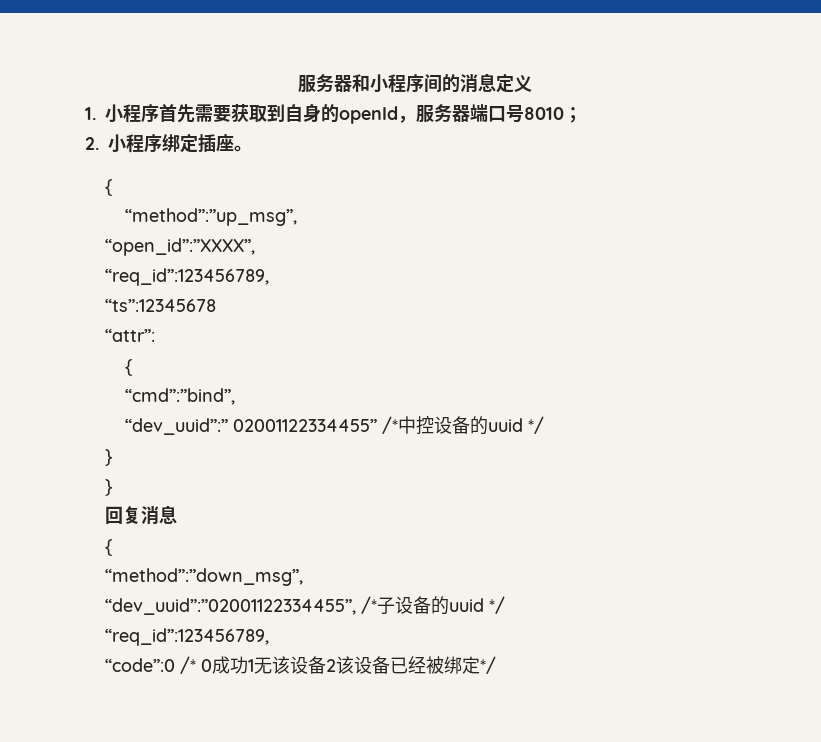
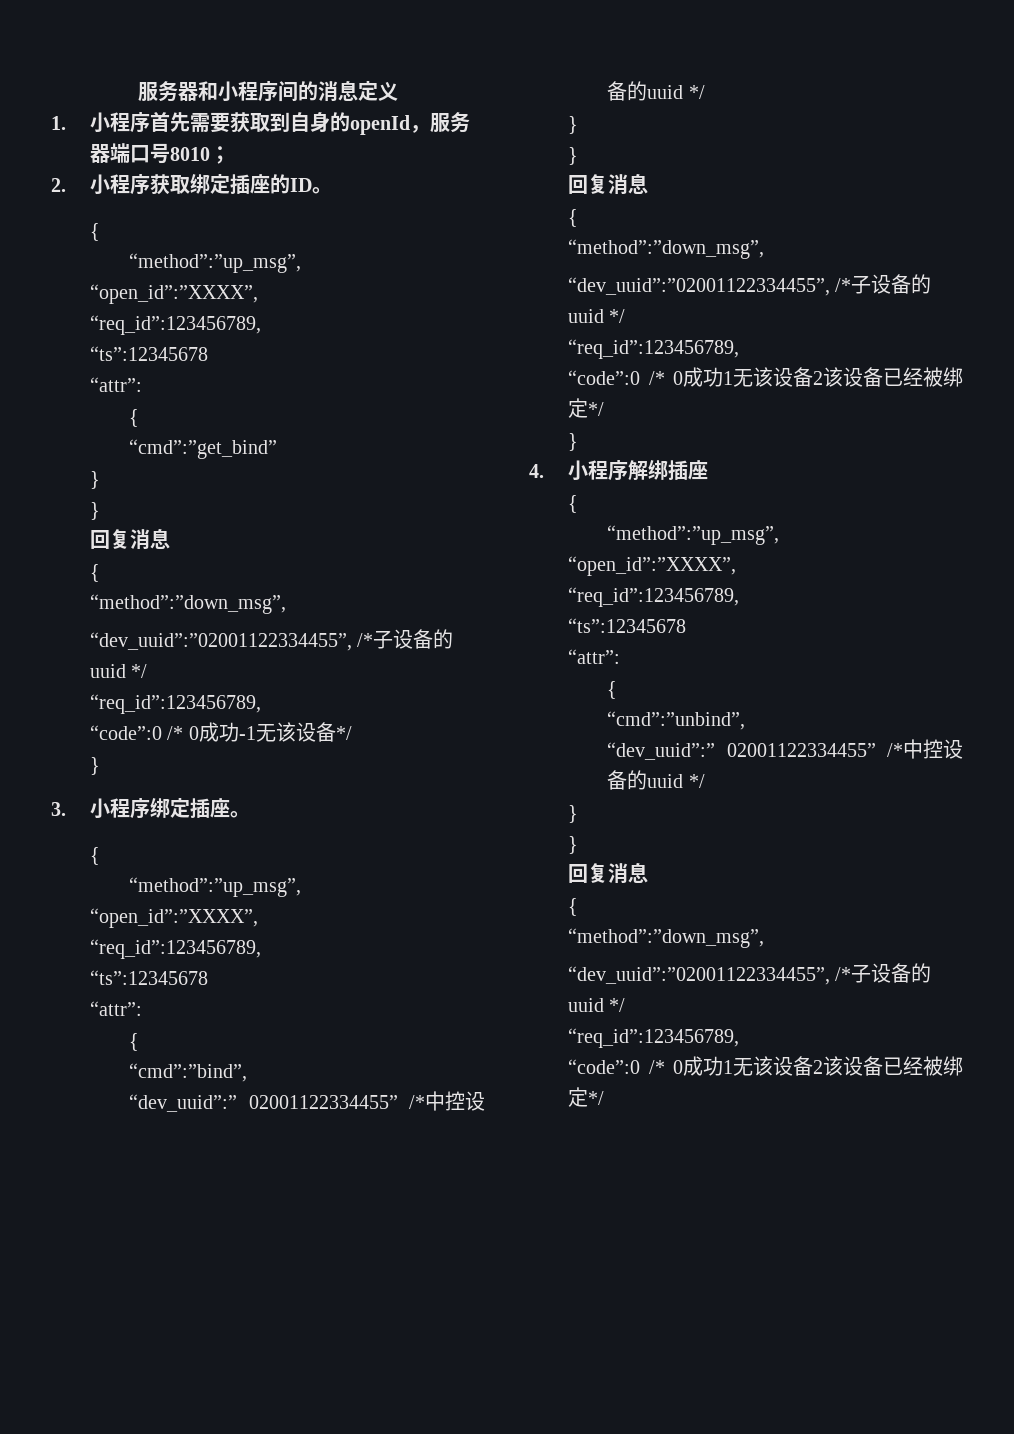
(162, 143) none -> [150,174,333,195] [90,223,101,241] [129,253,302,273] [90,284,259,304] [90,315,262,335] [90,346,209,361] [90,377,143,392] [129,409,140,427] [129,439,278,459] [90,471,101,489] [90,502,101,520] [90,528,171,550] [90,564,101,582] [90,594,287,614] [90,629,454,651] [90,664,148,678] [90,694,262,714] [90,722,352,742] [90,757,101,775] [51,798,151,819] 获取绑定插座的ID。 // { // “method”:”up_msg”, // “open_id”:”XXXX”, // “req_id”:123456789, // “ts”:12345678 // “attr”: // { // “cmd”:”get_bind” // } // } // 回复消息 // { // “method”:”down_msg”, // “dev_uuid”:”02001122334455”, /*子设备的uuid */ // “req_id”:123456789, // “code”:0 /* 0成功-1无该设备*/ // } // 3.小程序
(497, 665) none -> [568,433,579,451] [529,460,709,481] [568,495,579,513] [607,525,780,545] [568,556,737,576] [568,587,740,607] [568,618,687,633] [568,649,621,664] [607,681,618,699] [607,711,746,730] [607,739,963,760] [607,770,705,790] [568,805,579,823] [568,836,579,854] [568,862,649,884] [568,898,579,916] [568,928,765,948] [568,963,932,985] [568,998,626,1012] [568,1028,740,1048] [568,1056,963,1076] [568,1087,605,1107] // } // 4.小程序解绑插座 // { // “method”:”up_msg”, // “open_id”:”XXXX”, // “req_id”:123456789, // “ts”:12345678 // “attr”: // { // “cmd”:”unbind”, // “dev_uuid”:” 02001122334455” /*中控设备的uuid */ // } // } // 回复消息 // { // “method”:”down_msg”, // “dev_uuid”:”02001122334455”, /*子设备的uuid */ // “req_id”:123456789, // “code”:0 /* 0成功1无该设备2该设备已经被绑定*/

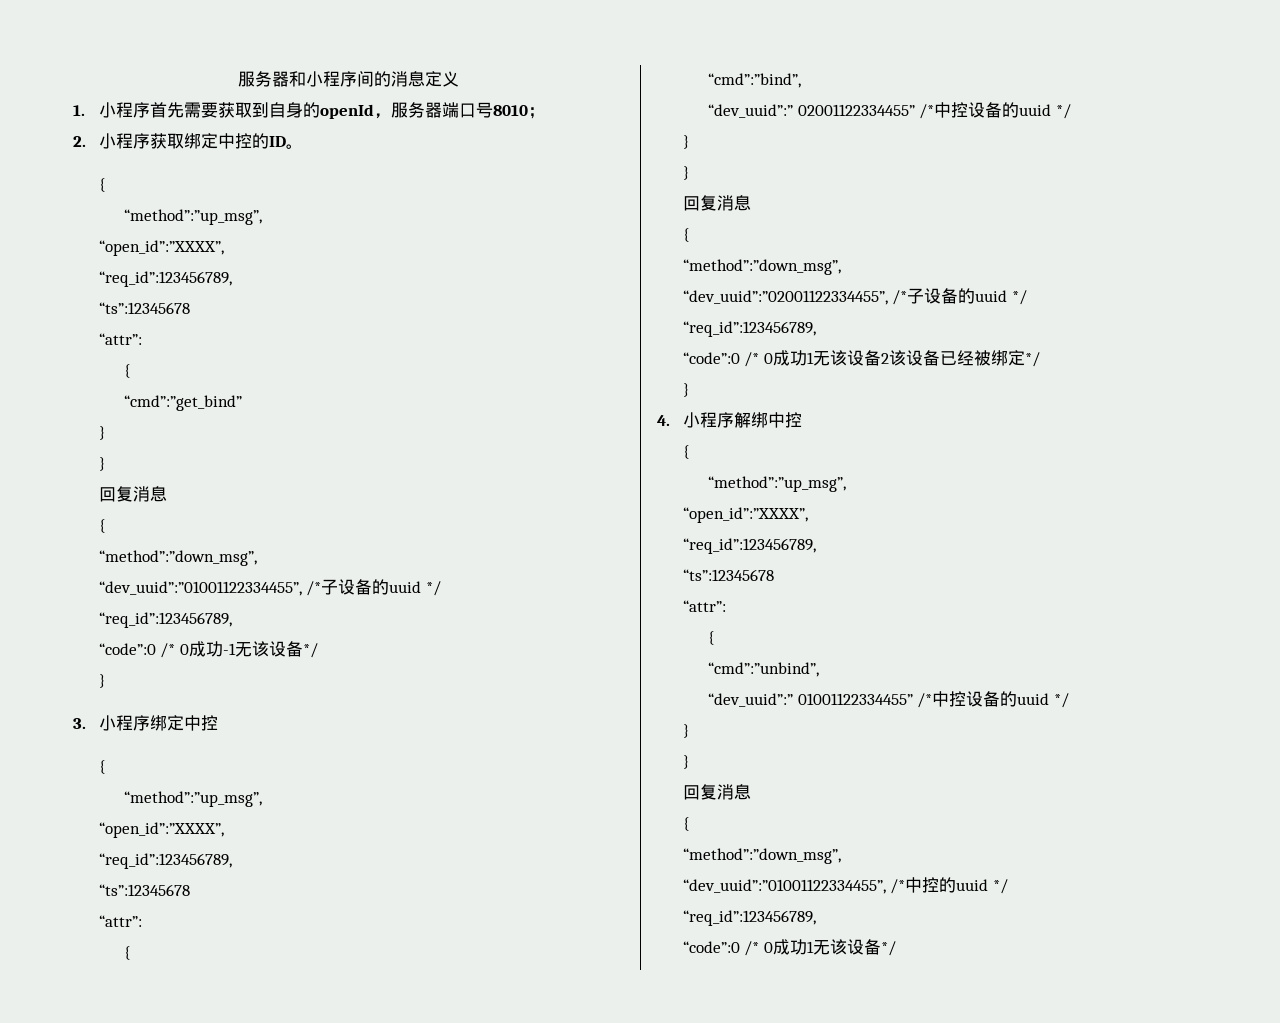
[230,174,271,194] 插座 -> [217,133,252,149] 中控
[90,632,353,651] “dev_uuid”:”02001122334455”, -> [98,581,302,596] “dev_uuid”:”01001122334455”,
[190,798,251,818] 插座。 -> [183,715,218,731] 中控
[668,460,709,480] 插座 -> [767,412,802,428] 中控
[726,743,876,757] 02001122334455” -> [797,693,913,705] 01001122334455”
[568,963,912,985] “dev_uuid”:”02001122334455”, /*子设备 -> [682,877,940,894] “dev_uuid”:”01001122334455”, /*中控
[813,1056,963,1076] [568,1087,589,1107] 2该设备已经被绑定 -> (881, 947) none

